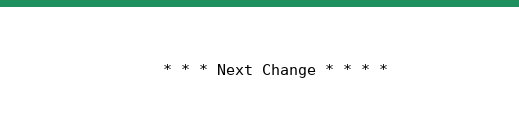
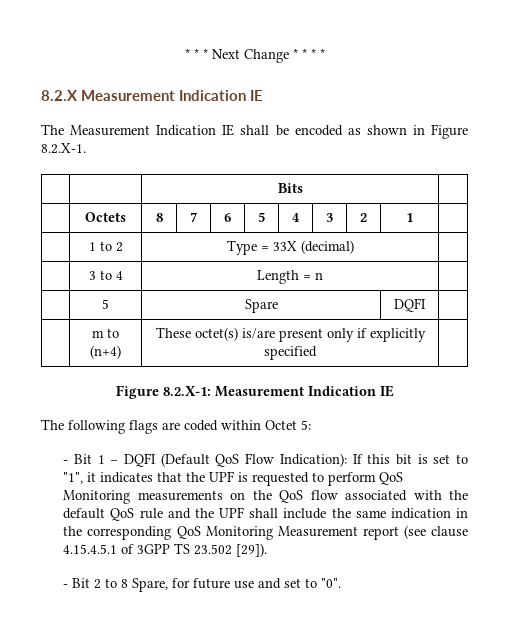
(388, 69) none -> [41,90,264,101] [41,124,469,139] [41,143,86,154] [277,183,303,193] [85,212,126,222] [155,213,163,222] [190,212,197,222] [224,213,231,222] [258,212,265,222] [292,213,300,222] [326,213,333,222] [360,213,367,222] [406,213,413,222] [88,241,123,252] [226,240,354,255] [88,270,123,280] [257,270,324,284] [102,299,109,309] [244,299,278,313] [394,298,426,312] [92,328,119,338] [90,345,121,359] [155,327,426,342] [264,346,317,360] [115,385,394,399] [41,419,311,434] [63,453,468,467] [63,471,404,486] [63,490,469,504] [63,507,469,521] [63,525,468,540] [63,543,268,557] [63,578,342,592] // 8.2.X Measurement Indication IE // The Measurement Indication IE shall be encoded as shown in Figure 8.2.X-1. // | | Bits | // | Octets | 8 | 7 | 6 | 5 | 4 | 3 | 2 | 1 | // | 1 to 2 | Type = 33X (decimal) | // | 3 to 4 | Length = n | // | 5 | Spare | DQFI | // | m to (n+4) | These octet(s) is/are present only if explicitly specified | // Figure 8.2.X-1: Measurement Indication IE // The following flags are coded within Octet 5: // - Bit 1 – DQFI (Default QoS Flow Indication): If this bit is set to "1", it indicates that the UPF is requested to perform QoS Monitoring measurements on the QoS flow associated with the default QoS rule and the UPF shall include the same indication in the corresponding QoS Monitoring Measurement report (see clause 4.15.4.5.1 of 3GPP TS 23.502 [29]). // - Bit 2 to 8 Spare, for future use and set to "0".

